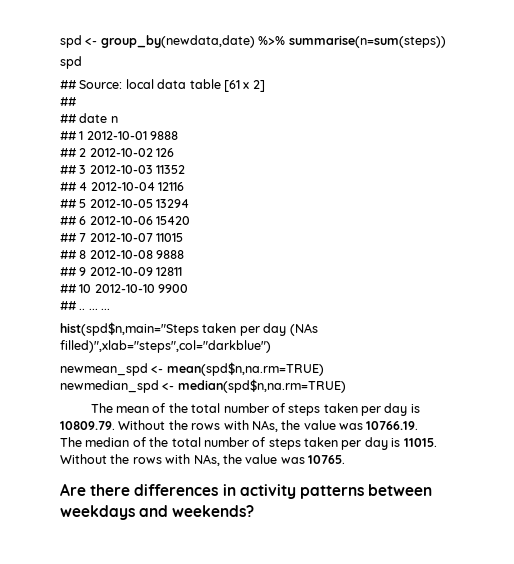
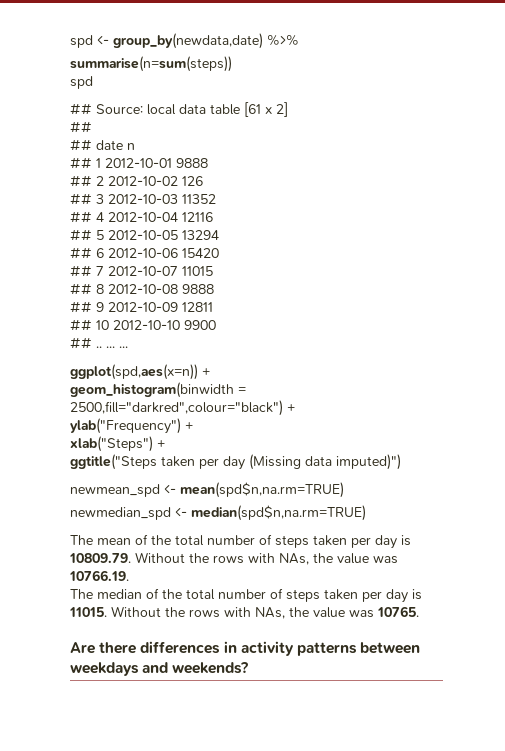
(286, 40) none -> (299, 40) //
[60,322,318,336] [60,340,271,353] hist(spd$n,main="Steps taken per day (NAs filled)",xlab="steps",col="darkblue") -> [70,364,210,380] [70,382,246,398] [70,400,295,416] [70,418,193,434] [70,436,165,452] [70,454,401,470] ggplot(spd,aes(x=n)) + // geom_histogram(binwidth = 2500,fill="darkred",colour="black") + // ylab("Frequency") + // xlab("Steps") + // ggtitle("Steps taken per day (Missing data imputed)")

